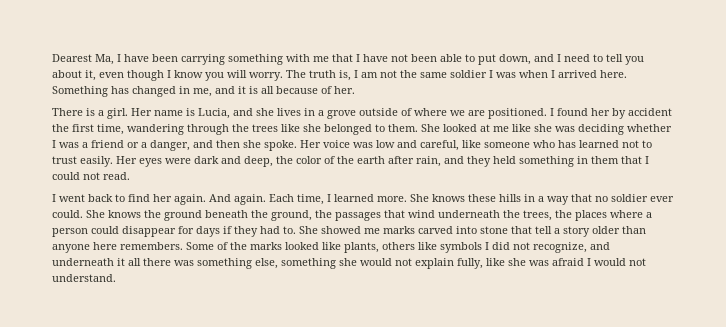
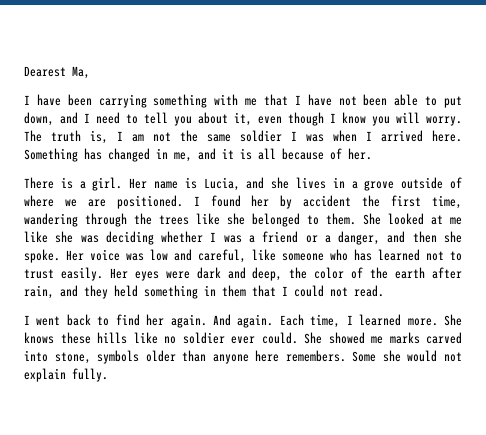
(114, 59) none -> (90, 72) //
[524,194,592,205] in a way that -> [133,332,158,344] like
[108,210,652,221] [52,226,318,237] knows the ground beneath the ground, the passages that wind underneath the trees, the places where a person could disappear for days if they had to. She -> (322, 338) none
[480,226,590,237] stone that tell a story -> [54,350,140,364] stone, symbols
[217,242,610,253] [52,258,646,269] [52,274,116,282] of the marks looked like plants, others like symbols I did not recognize, and underneath it all there was something else, something she would not explain fully, like she was afraid I would not understand. -> [382,350,462,362] [24,368,108,382] she would not explain fully.

